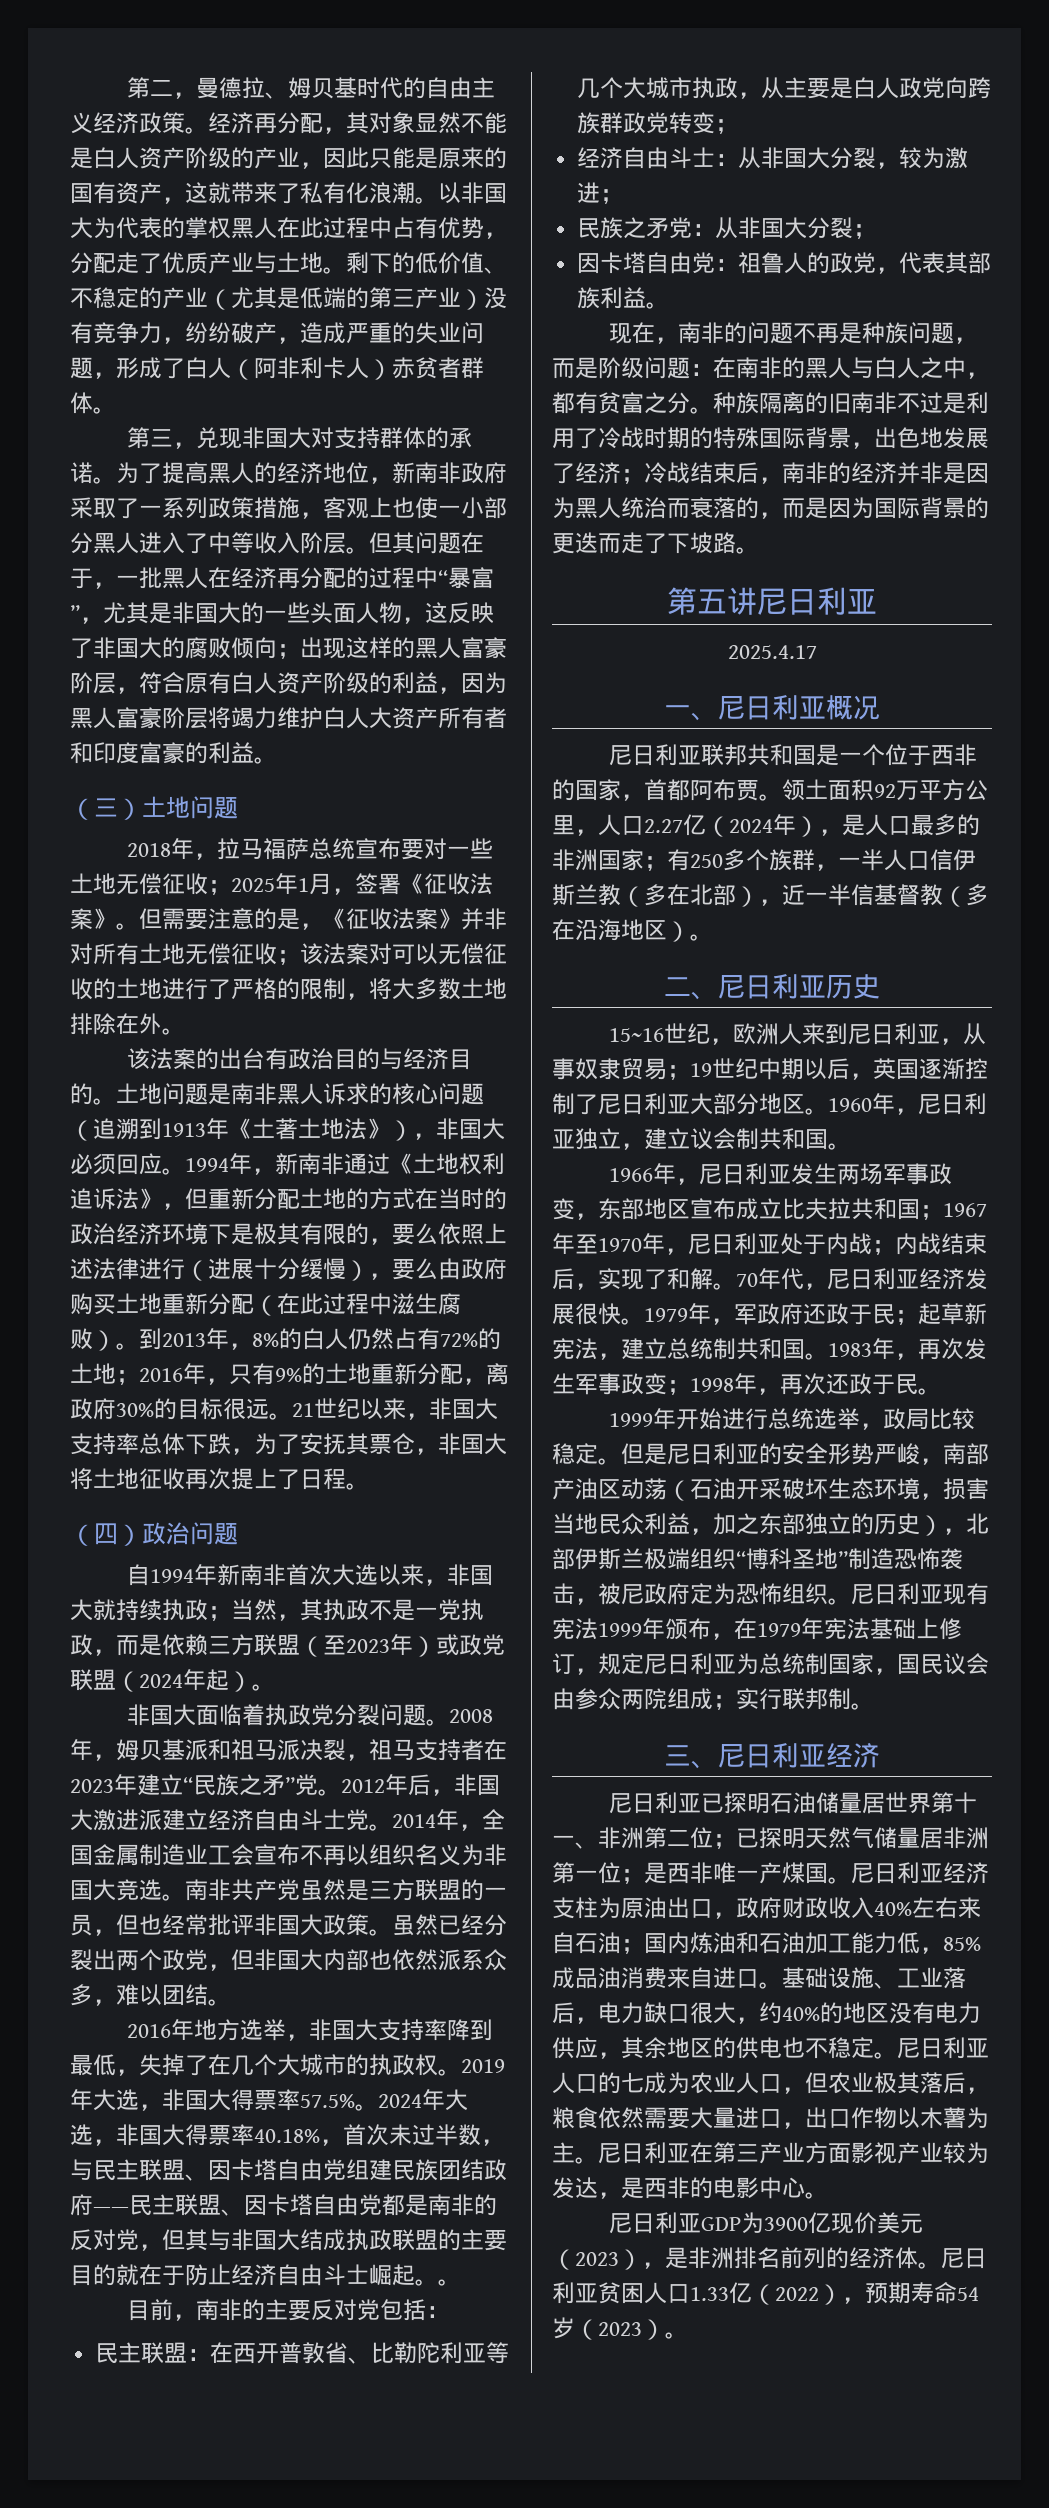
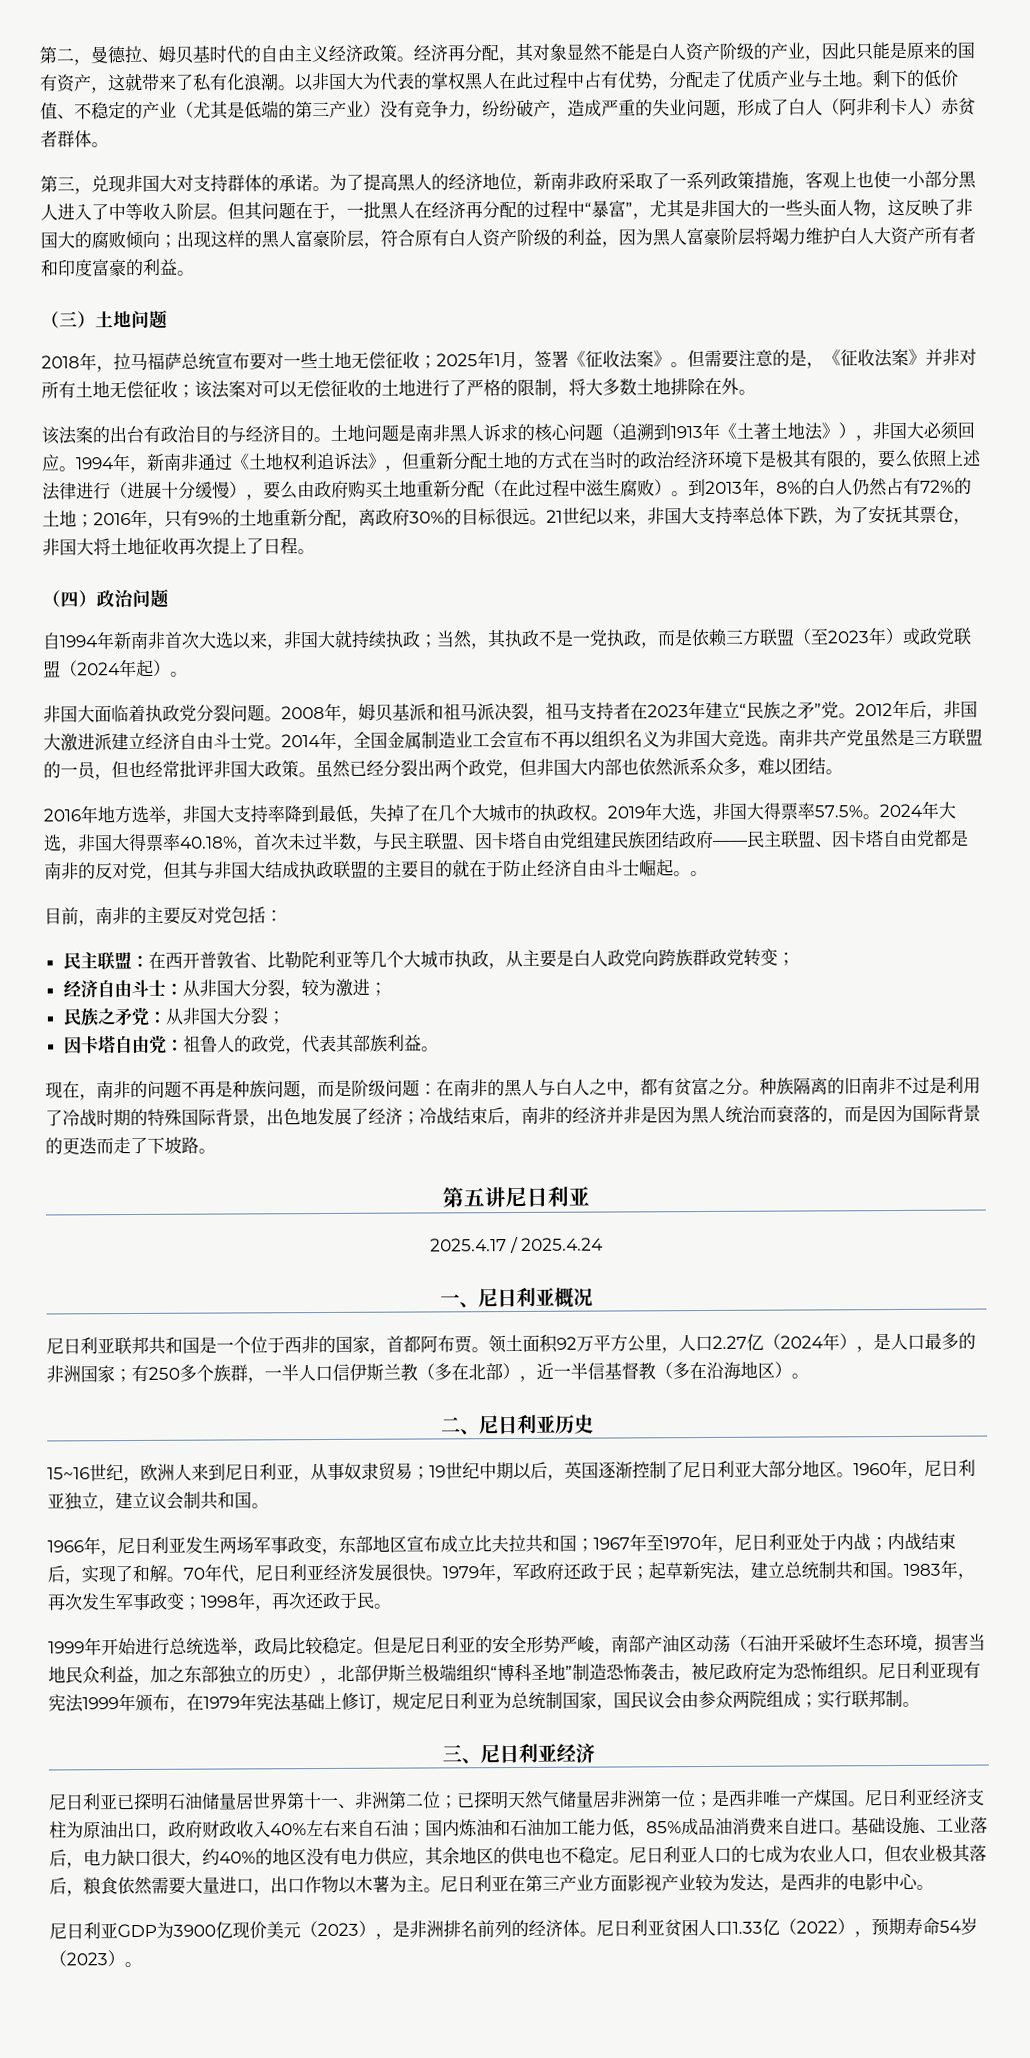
(817, 652) none -> [509,1236,604,1254] / 2025.4.24

